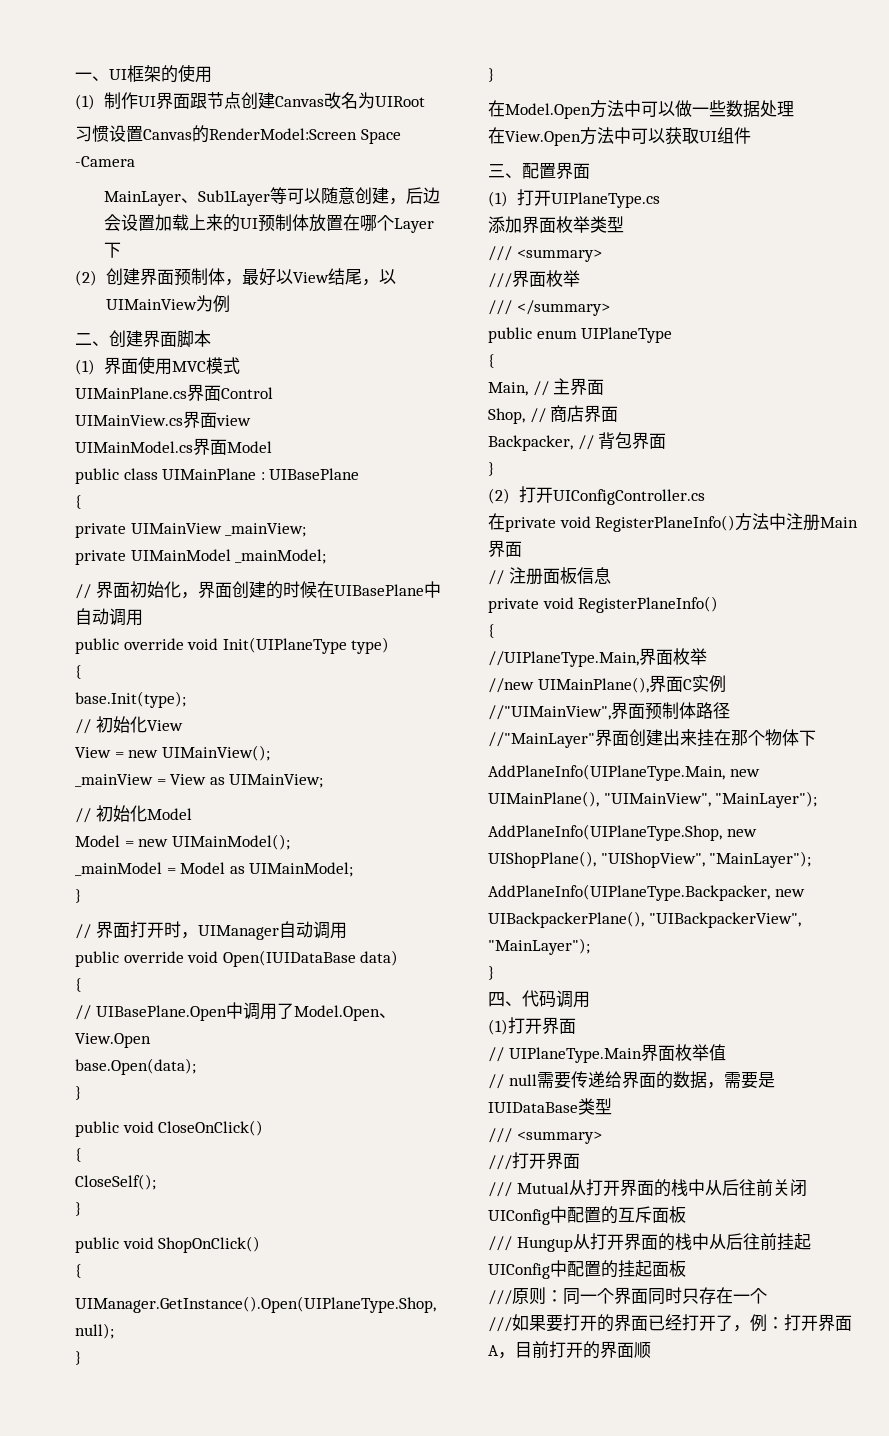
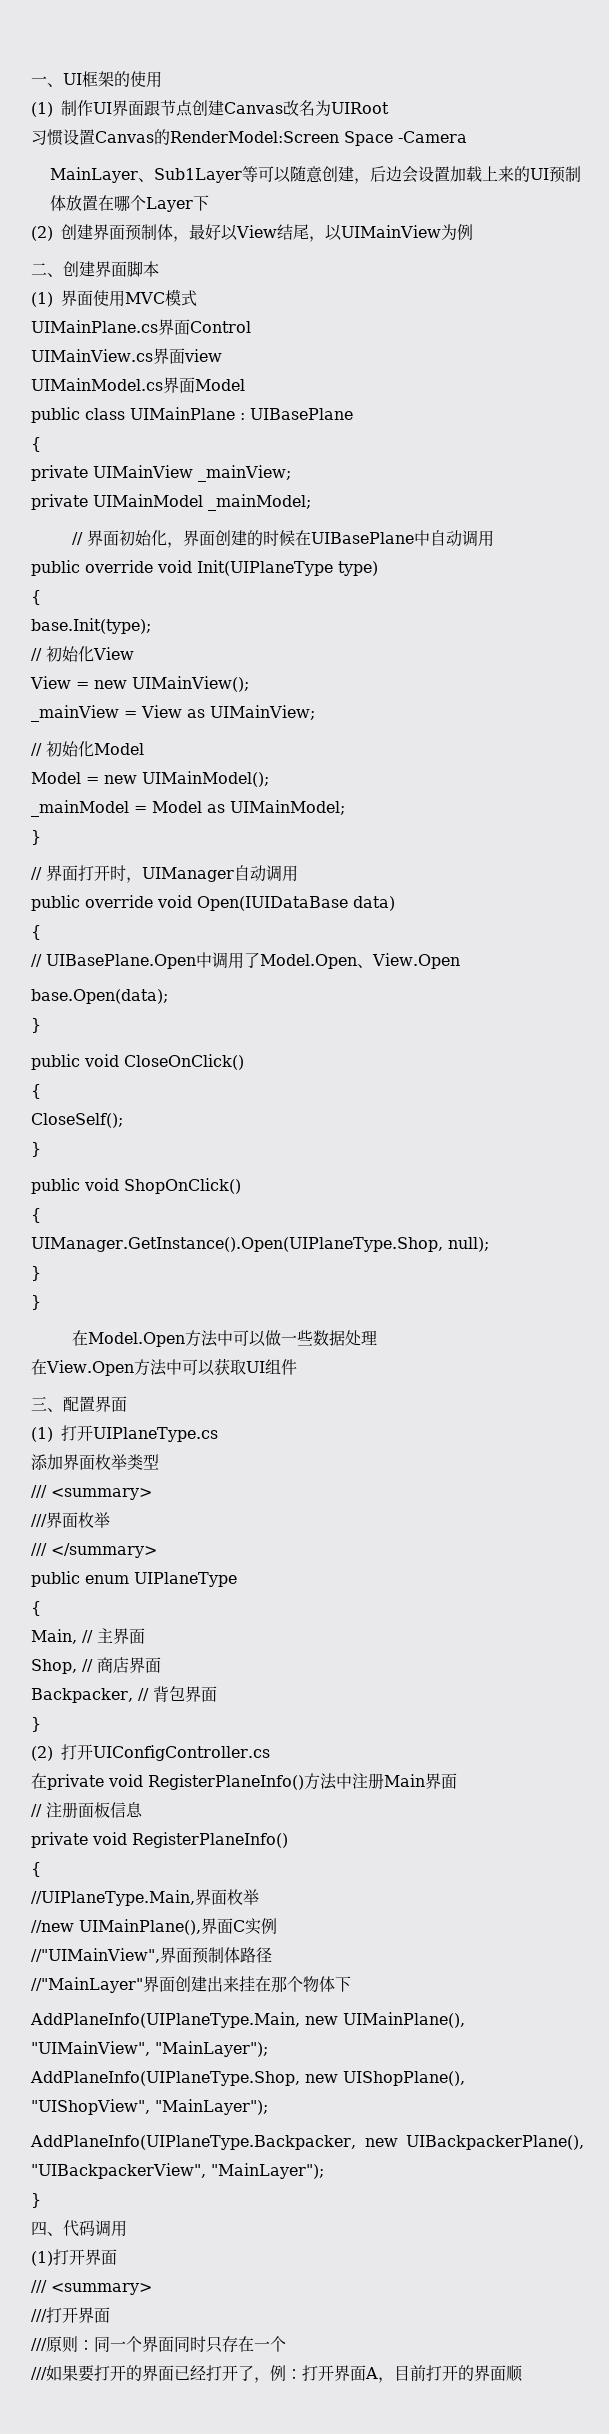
[488,1044,726,1063] [488,1071,775,1089] [488,1098,612,1115] // // UIPlaneType.Main界面枚举值 // // null需要传递给界面的数据，需要是IUIDataBase类型 -> (117, 2257) none
[488,1179,807,1197] [488,1206,686,1225] [488,1233,811,1252] [488,1260,686,1279] // /// Mutual从打开界面的栈中从后往前关闭UIConfig中配置的互斥面板 // /// Hungup从打开界面的栈中从后往前挂起UIConfig中配置的挂起面板 -> (110, 2315) none

